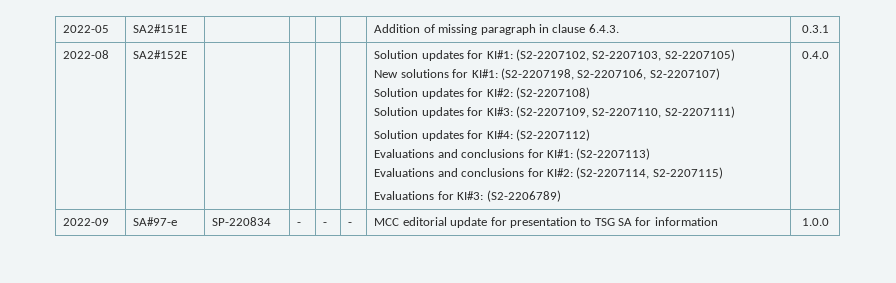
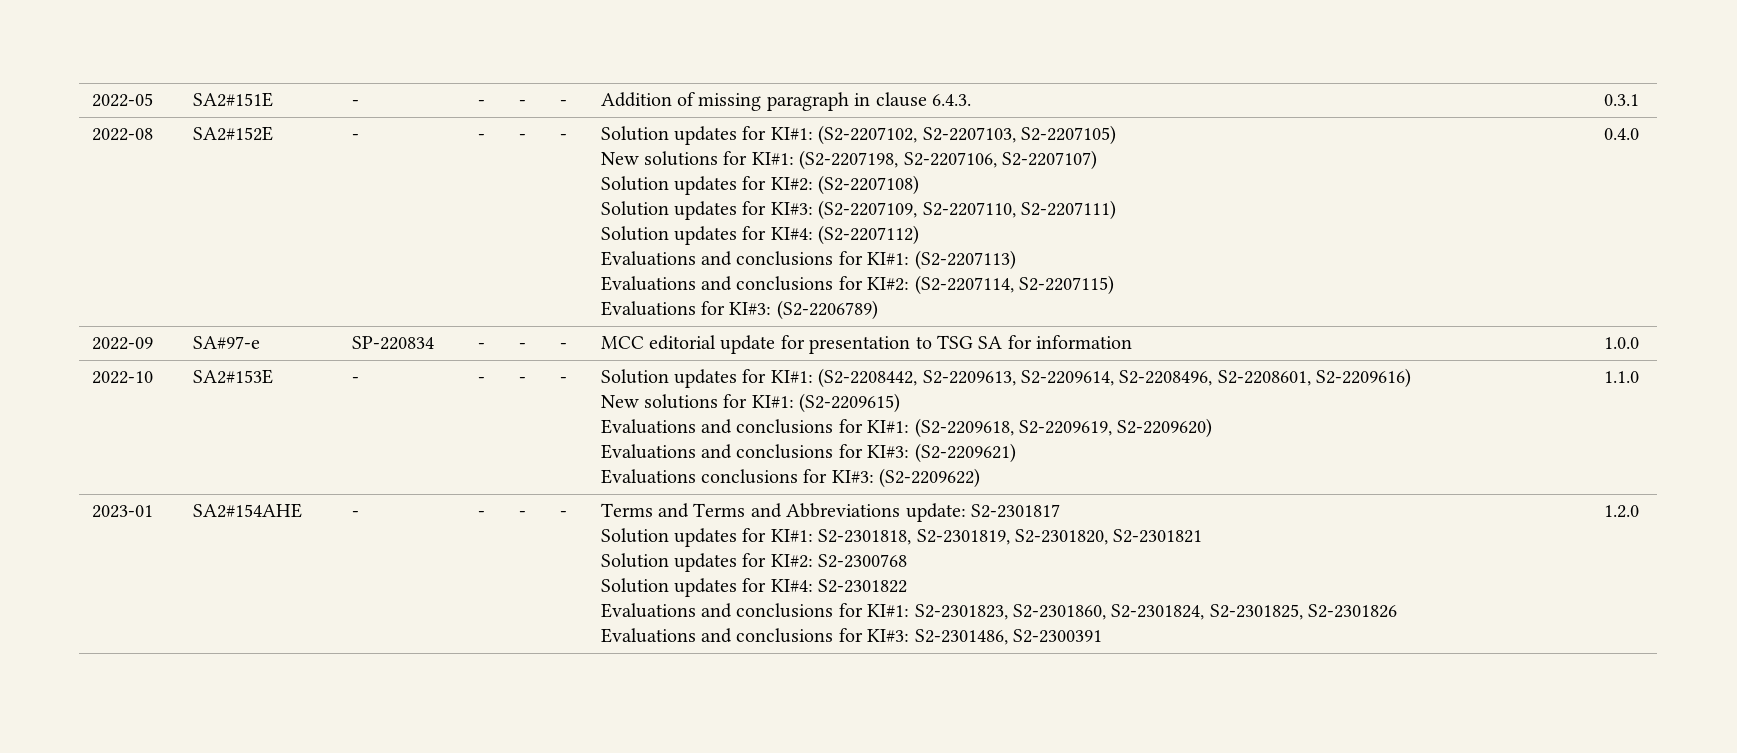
(188, 28) | | | -> [351,100,359,106] [477,100,485,106] [518,100,526,106] [559,100,567,106] - | - | - | -
(188, 54) | | | -> [351,134,359,140] [477,134,485,140] [518,134,526,140] [559,134,567,140] - | - | - | -
(829, 222) none -> [91,371,153,384] [192,369,273,384] [351,377,359,383] [477,377,485,383] [518,377,526,383] [559,377,567,383] [600,368,1412,388] [600,393,901,413] [600,418,1213,438] [600,443,1016,463] [600,468,981,488] [1603,371,1639,383] [91,505,153,518] [192,503,302,518] [351,511,359,517] [477,511,485,517] [518,511,526,517] [559,511,567,517] [600,503,1060,522] [600,528,1203,547] [600,553,908,572] [600,578,908,597] [600,603,1398,620] [600,628,1102,645] [1603,505,1639,518] // 2022-10 | SA2#153E | - | - | - | - | Solution updates for KI#1: (S2-2208442, S2-2209613, S2-2209614, S2-2208496, S2-2208601, S2-2209616) // New solutions for KI#1: (S2-2209615) // Evaluations and conclusions for KI#1: (S2-2209618, S2-2209619, S2-2209620) // Evaluations and conclusions for KI#3: (S2-2209621) // Evaluations conclusions for KI#3: (S2-2209622) | 1.1.0 // 2023-01 | SA2#154AHE | - | - | - | - | Terms and Terms and Abbreviations update: S2-2301817 // Solution updates for KI#1: S2-2301818, S2-2301819, S2-2301820, S2-2301821 // Solution updates for KI#2: S2-2300768 // Solution updates for KI#4: S2-2301822 // Evaluations and conclusions for KI#1: S2-2301823, S2-2301860, S2-2301824, S2-2301825, S2-2301826 // Evaluations and conclusions for KI#3: S2-2301486, S2-2300391 | 1.2.0

